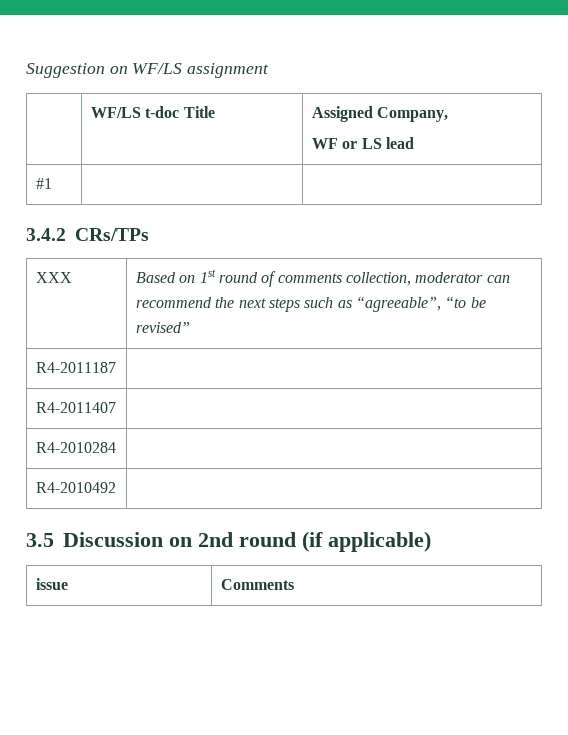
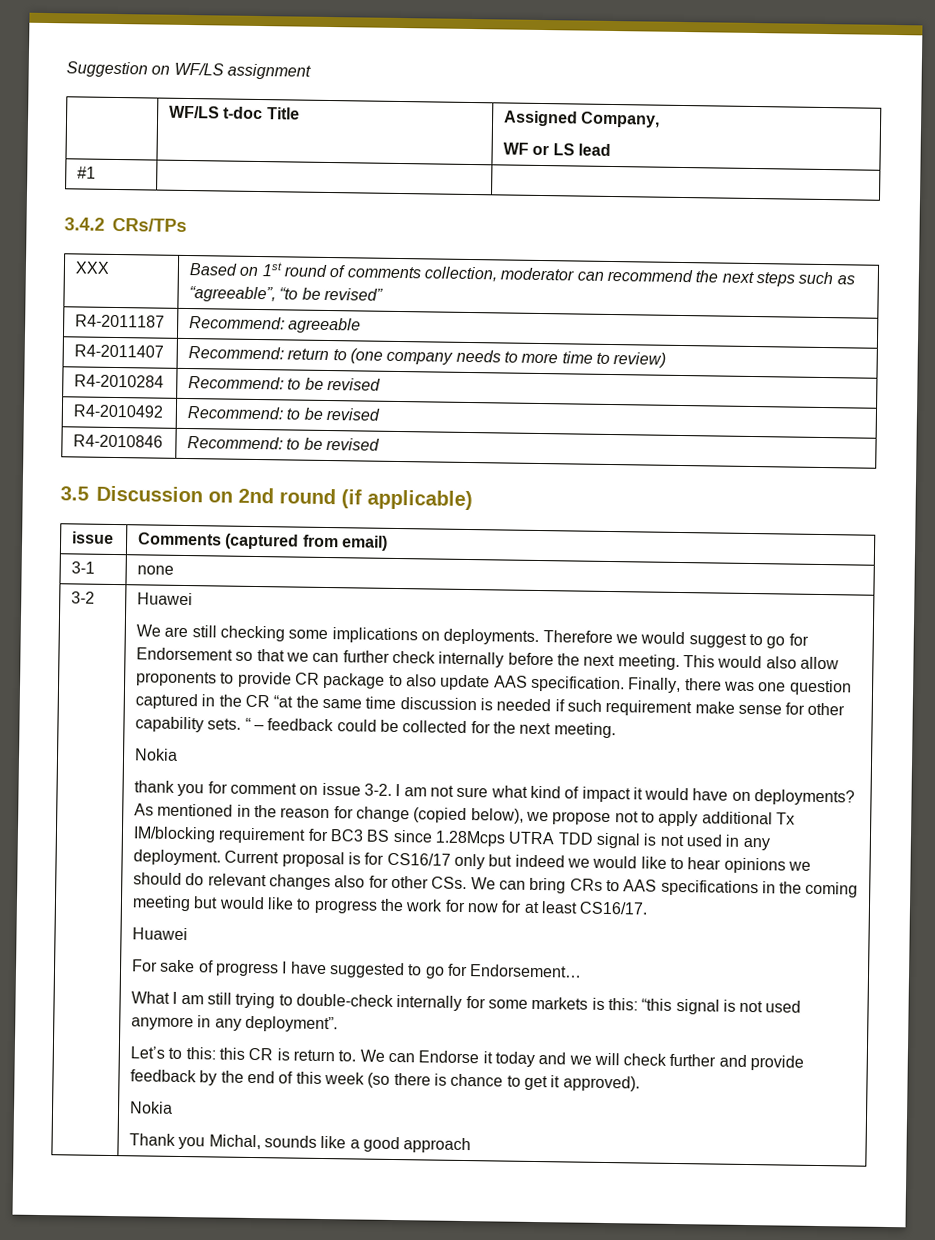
(116, 367) none -> [189,316,362,334] Recommend: agreeable
[35,442,116,453] [35,482,116,493] // R4-2010284 | // R4-2010492 | -> [188,346,667,368] [74,374,165,388] [188,376,381,391] [73,404,164,418] [187,406,380,421] [73,434,164,448] [187,436,380,451] Recommend: return to (one company needs to more time to review) // R4-2010284 | Recommend: to be revised // R4-2010492 | Recommend: to be revised // R4-2010846 | Recommend: to be revised
(294, 584) none -> [224,533,388,551] [71,561,96,574] [137,565,175,575] [71,591,96,604] [137,592,194,606] [136,624,809,649] [136,647,839,670] [136,671,852,696] [135,693,846,717] [135,716,616,739] [134,748,179,761] [134,780,856,806] [134,803,795,827] [133,826,770,851] [133,849,811,874] [133,872,859,898] [132,895,649,915] [132,927,189,941] [132,959,583,979] [131,991,802,1015] [131,1015,338,1033] [130,1046,805,1071] [130,1069,640,1092] [129,1101,174,1114] [129,1133,472,1154] (captured from email) // 3-1 | none // 3-2 | Huawei // We are still checking some implications on deployments. Therefore we would suggest to go for Endorsement so that we can further check internally before the next meeting. This would also allow proponents to provide CR package to also update AAS specification. Finally, there was one question captured in the CR “at the same time discussion is needed if such requirement make sense for other capability sets. “ – feedback could be collected for the next meeting. // Nokia // thank you for comment on issue 3-2. I am not sure what kind of impact it would have on deployments? As mentioned in the reason for change (copied below), we propose not to apply additional Tx IM/blocking requirement for BC3 BS since 1.28Mcps UTRA TDD signal is not used in any deployment. Current proposal is for CS16/17 only but indeed we would like to hear opinions we should do relevant changes also for other CSs. We can bring CRs to AAS specifications in the coming meeting but would like to progress the work for now for at least CS16/17. // Huawei // For sake of progress I have suggested to go for Endorsement… // What I am still trying to double-check internally for some markets is this: “this signal is not used anymore in any deployment”. // Let’s to this: this CR is return to. We can Endorse it today and we will check further and provide feedback by the end of this week (so there is chance to get it approved). // Nokia // Thank you Michal, sounds like a good approach

